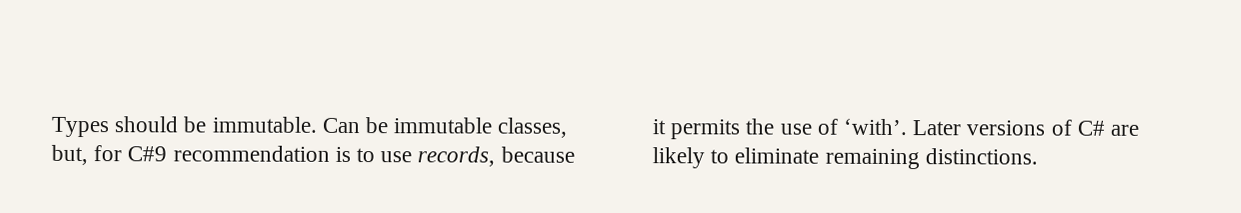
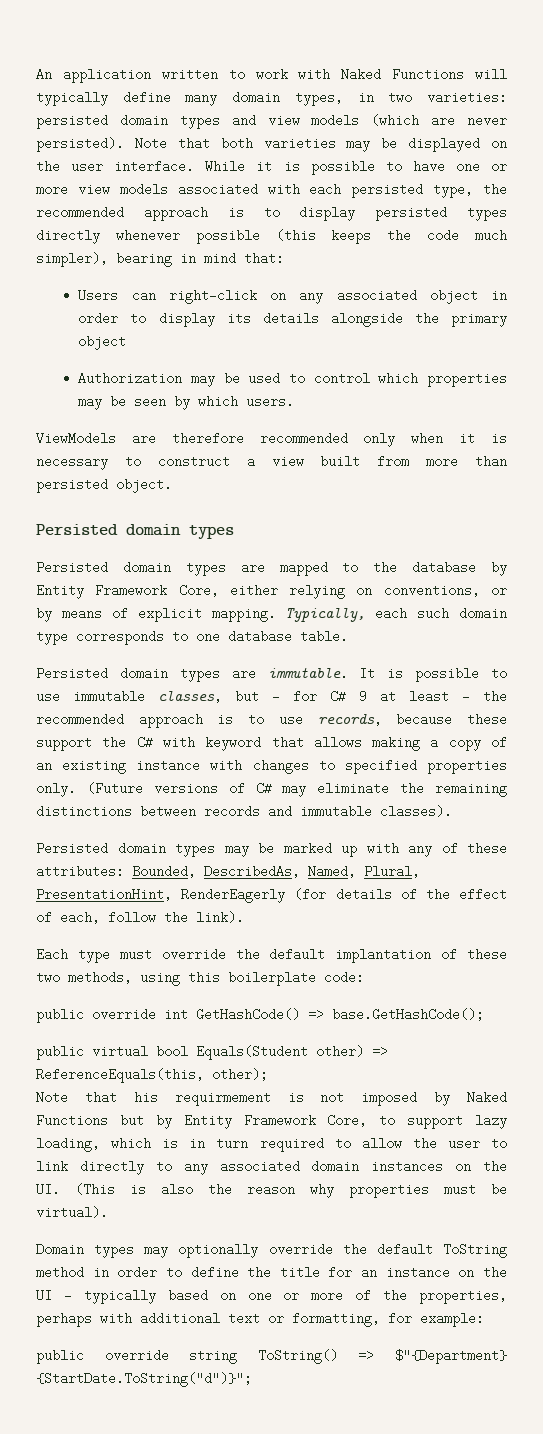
[51,116,568,138] [51,144,330,166] Types should be immutable. Can be immutable classes, but, for C#9 recommendation -> [36,68,507,83] [36,91,508,106] [36,114,507,129] [36,137,507,152] [36,160,508,175] [36,183,507,198] [36,206,507,221] [36,229,507,244] [36,252,284,267] [78,289,507,304] [78,312,508,327] [78,335,127,350] [78,372,508,387] [78,395,295,410] [36,432,507,447] [36,455,507,470] [36,478,172,493] [36,524,234,539] [36,561,507,576] [36,584,507,599] [36,607,507,622] [36,630,348,645] [36,667,507,682] [36,690,507,703] [36,713,203,728] An application written to work with Naked Functions will typically define many domain types, in two varieties: persisted domain types and view models (which are never persisted). Note that both varieties may be displayed on the user interface. While it is possible to have one or more view models associated with each persisted type, the recommended approach is to display persisted types directly whenever possible (this keeps the code much simpler), bearing in mind that: // Users can right-click on any associated object in order to display its details alongside the primary object // Authorization may be used to control which properties may be seen by which users. // ViewModels are therefore recommended only when it is necessary to construct a view built from more than persisted object. // Persisted domain types // Persisted domain types are mapped to the database by Entity Framework Core, either relying on conventions, or by means of explicit mapping. Typically, each such domain type corresponds to one database table. // Persisted domain types are immutable. It is possible to use immutable classes, but – for C# 9 at least – the recommended approach
[652,118,1140,140] [652,147,1038,170] it permits the use of ‘with’. Later versions of C# are likely to eliminate remaining distinctions. -> [467,713,508,726] [36,736,508,751] [36,759,508,774] [36,782,507,797] [36,805,452,818] [36,842,507,857] [36,865,420,878] [36,888,508,903] [36,911,244,924] [36,948,507,963] [36,971,364,986] [36,1008,484,1023] [36,1045,388,1060] [36,1068,268,1083] [36,1091,507,1106] [36,1114,507,1129] [36,1137,508,1152] [36,1160,507,1175] [36,1183,507,1198] [36,1206,108,1219] [36,1243,508,1258] [36,1266,507,1279] [36,1289,507,1304] [36,1312,484,1327] [36,1349,507,1364] [36,1372,252,1387] these support the C# with keyword that allows making a copy of an existing instance with changes to specified properties only. (Future versions of C# may eliminate the remaining distinctions between records and immutable classes). // Persisted domain types may be marked up with any of these attributes: Bounded, DescribedAs, Named, Plural, PresentationHint, RenderEagerly (for details of the effect of each, follow the link). // Each type must override the default implantation of these two methods, using this boilerplate code: // public override int GetHashCode() => base.GetHashCode(); // public virtual bool Equals(Student other) => ReferenceEquals(this, other); // Note that his requirmement is not imposed by Naked Functions but by Entity Framework Core, to support lazy loading, which is in turn required to allow the user to link directly to any associated domain instances on the UI. (This is also the reason why properties must be virtual). // Domain types may optionally override the default ToString method in order to define the title for an instance on the UI – typically based on one or more of the properties, perhaps with additional text or formatting, for example: // public override string ToString() => $"{Department} {StartDate.ToString("d")}";

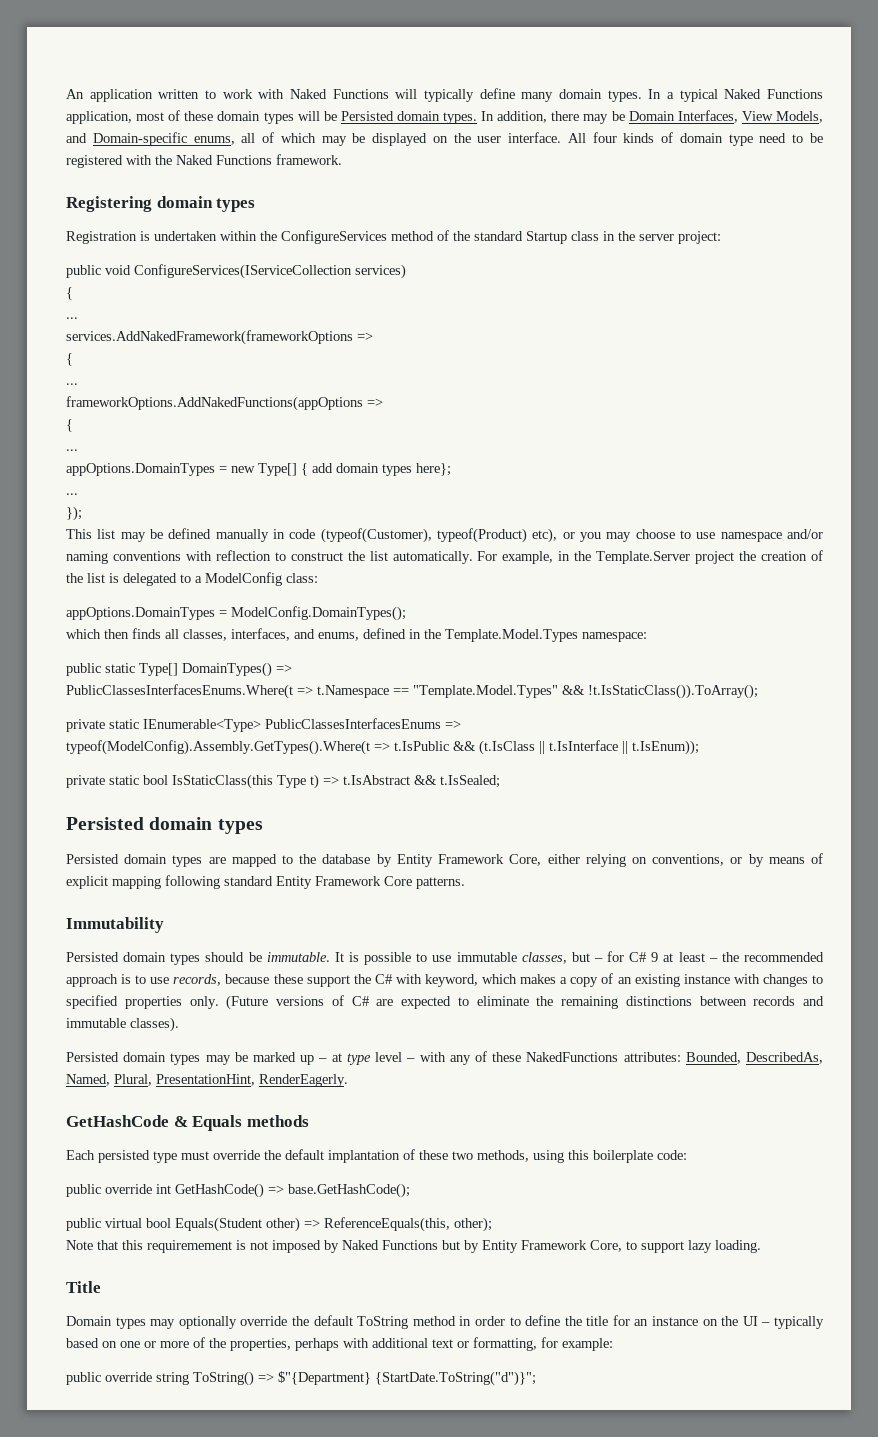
[294,91,508,106] [36,114,507,129] [36,137,336,152] types, in two varieties: persisted domain types and view models (which are never persisted). Note that both varieties -> [607,89,823,102] [66,110,823,124] [66,132,316,146] types. In a typical Naked Functions application, most of these domain types will be Persisted domain types. In addition, there may be Domain Interfaces, View Models, and Domain-specific enums, all of which
[205,160,508,175] [36,183,507,198] [36,206,507,221] [36,229,507,244] [36,252,284,267] [78,289,507,304] [78,312,508,327] [78,335,127,350] [78,372,508,387] [78,395,295,410] [36,432,507,447] [36,455,507,470] [36,478,172,493] While it is possible to have one or more view models associated with each persisted type, the recommended approach is to display persisted types directly whenever possible (this keeps the code much simpler), bearing in mind that: // Users can right-click on any associated object in order to display its details alongside the primary object // Authorization may be used to control which properties may be seen by which users. // ViewModels are therefore recommended only when it is necessary to construct a view built from more than persisted object. -> [567,132,824,146] [66,154,342,168] [66,196,256,212] [66,230,721,244] [66,264,406,279] [66,287,73,300] [66,317,78,319] [66,330,373,345] [66,353,73,366] [66,383,78,385] [66,396,383,411] [66,419,73,432] [66,449,78,451] [66,463,451,476] [66,493,78,495] [66,506,82,521] [66,528,824,543] [66,550,824,564] [66,572,318,586] [66,606,406,621] [66,628,647,642] [66,662,292,677] [66,684,758,699] [66,718,461,732] [66,740,699,755] [66,774,500,789] All four kinds of domain type need to be registered with the Naked Functions framework. // Registering domain types // Registration is undertaken within the ConfigureServices method of the standard Startup class in the server project: // public void ConfigureServices(IServiceCollection services) // { // ... // services.AddNakedFramework(frameworkOptions => // { // ... // frameworkOptions.AddNakedFunctions(appOptions => // { // ... // appOptions.DomainTypes = new Type[] { add domain types here}; // ... // }); // This list may be defined manually in code (typeof(Customer), typeof(Product) etc), or you may choose to use namespace and/or naming conventions with reflection to construct the list automatically. For example, in the Template.Server project the creation of the list is delegated to a ModelConfig class: // appOptions.DomainTypes = ModelConfig.DomainTypes(); // which then finds all classes, interfaces, and enums, defined in the Template.Model.Types namespace: // public static Type[] DomainTypes() => // PublicClassesInterfacesEnums.Where(t => t.Namespace == "Template.Model.Types" && !t.IsStaticClass()).ToArray(); // private static IEnumerable<Type> PublicClassesInterfacesEnums => // typeof(ModelConfig).Assembly.GetTypes().Where(t => t.IsPublic && (t.IsClass || t.IsInterface || t.IsEnum)); // private static bool IsStaticClass(this Type t) => t.IsAbstract && t.IsSealed;
[211,607,507,622] [36,630,348,645] [36,667,256,682] mapping. Typically, each such domain type corresponds to one database table. // Persisted domain types are -> [112,875,465,889] [66,917,164,933] [66,952,262,965] mapping following standard Entity Framework Core patterns. // Immutability // Persisted domain types should be
[205,736,421,751] keyword that allows making -> [424,974,557,987] keyword, which makes
[282,782,307,797] may -> [376,996,469,1009] are expected to
(357, 851) none -> [318,1052,416,1065] – at type level –
(507, 848) none -> [526,1052,619,1062] NakedFunctions
[181,888,508,903] [36,911,244,924] RenderEagerly (for details of the effect of each, follow the link). -> [259,1074,348,1087] [66,1115,309,1131] RenderEagerly. // GetHashCode & Equals methods
(68, 954) none -> [98,1150,150,1163] persisted
[133,1091,271,1106] his requirmement -> [122,1240,232,1253] this requiremement
[36,1137,508,1152] [36,1160,507,1175] [36,1183,507,1198] [36,1206,108,1219] loading, which is in turn required to allow the user to link directly to any associated domain instances on the UI. (This is also the reason why properties must be virtual). -> [715,1240,761,1253] [66,1281,101,1293] loading. // Title

